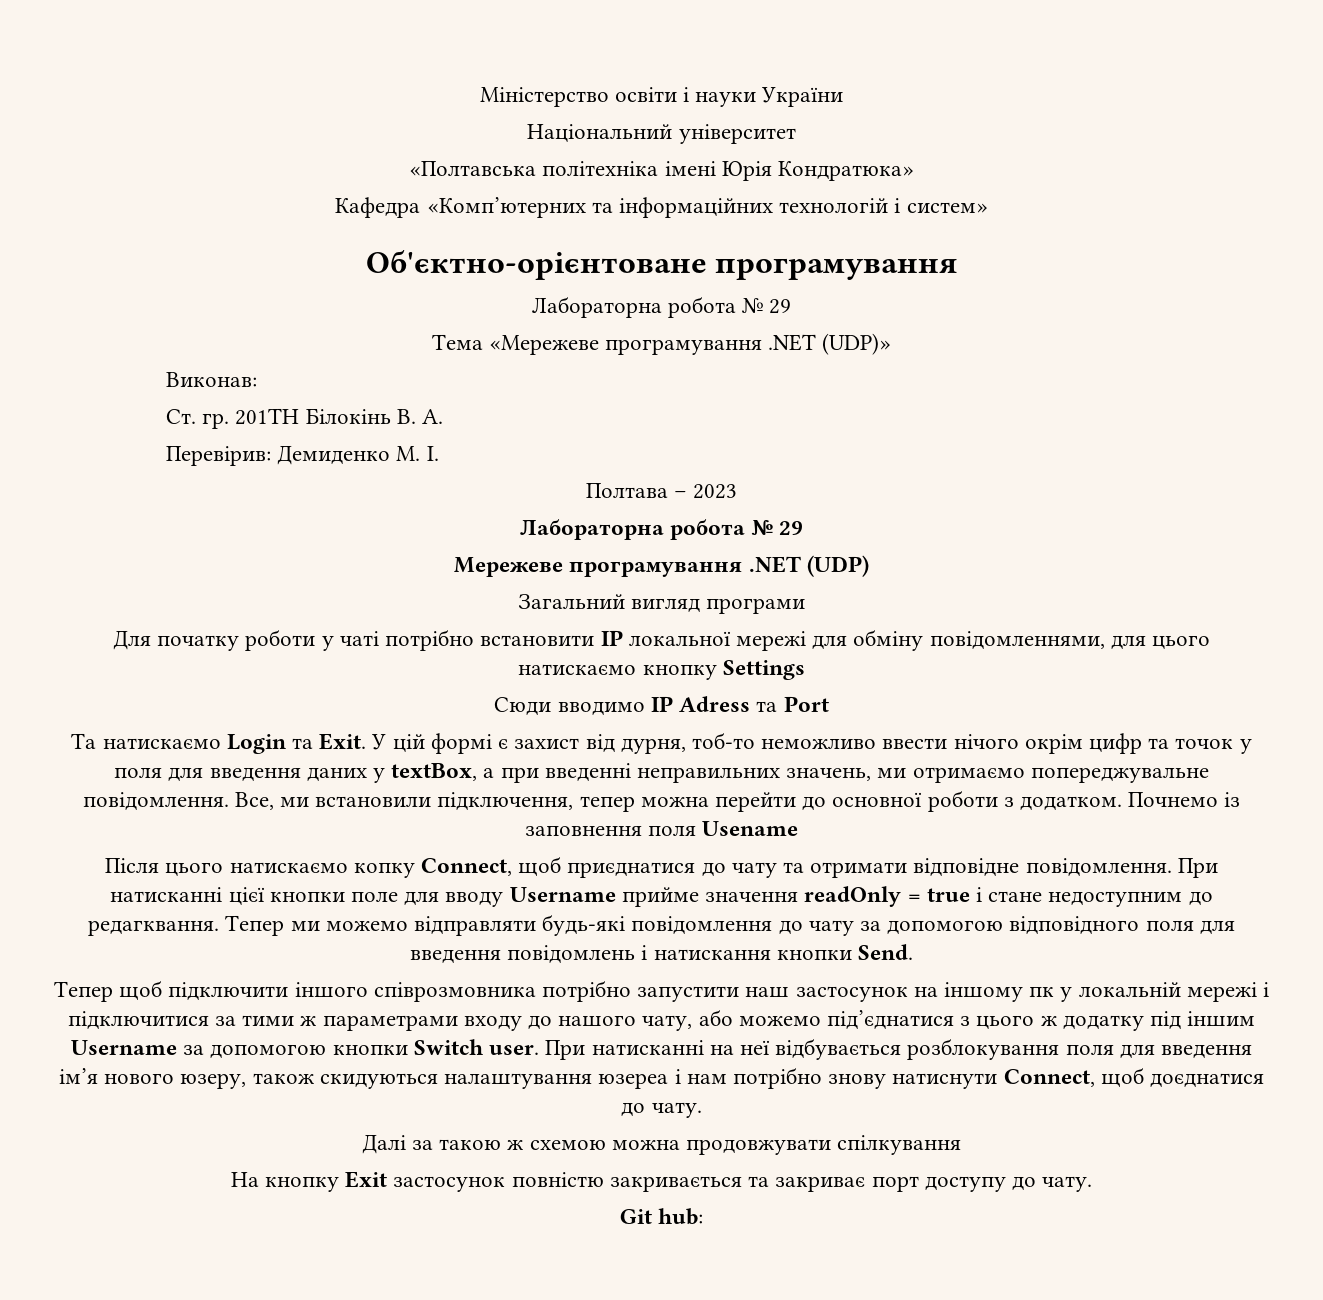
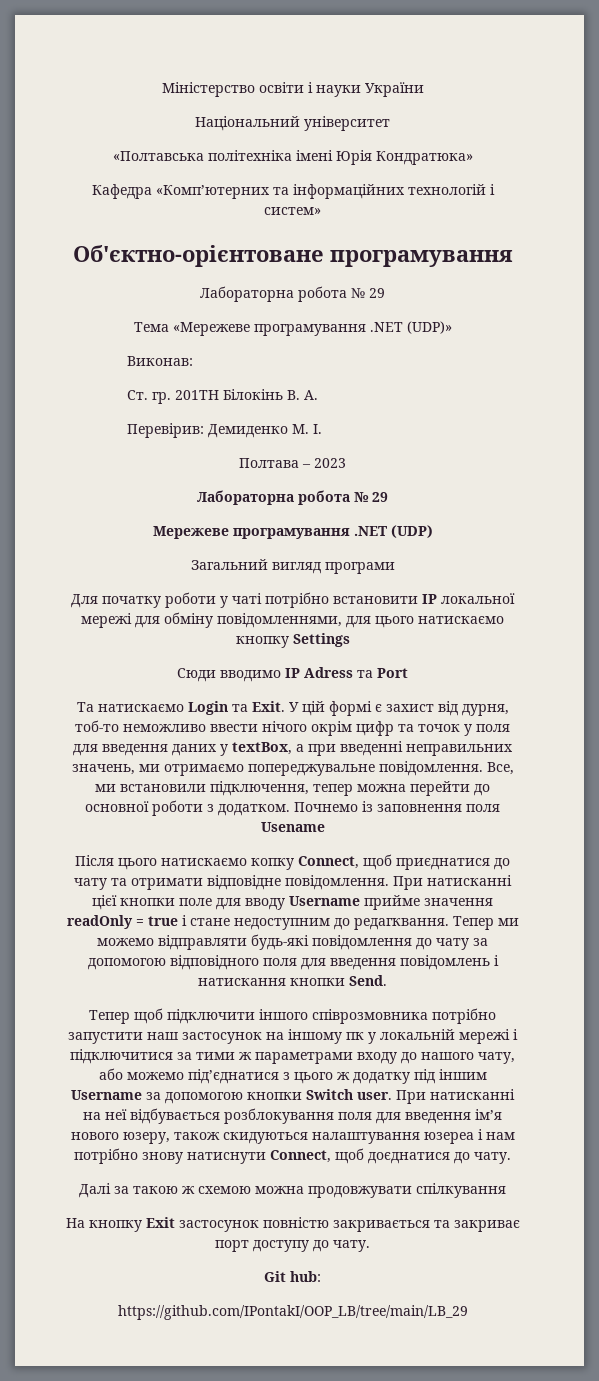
(704, 1216) none -> [117,1305,468,1320] // https://github.com/IPontakI/OOP_LB/tree/main/LB_29

